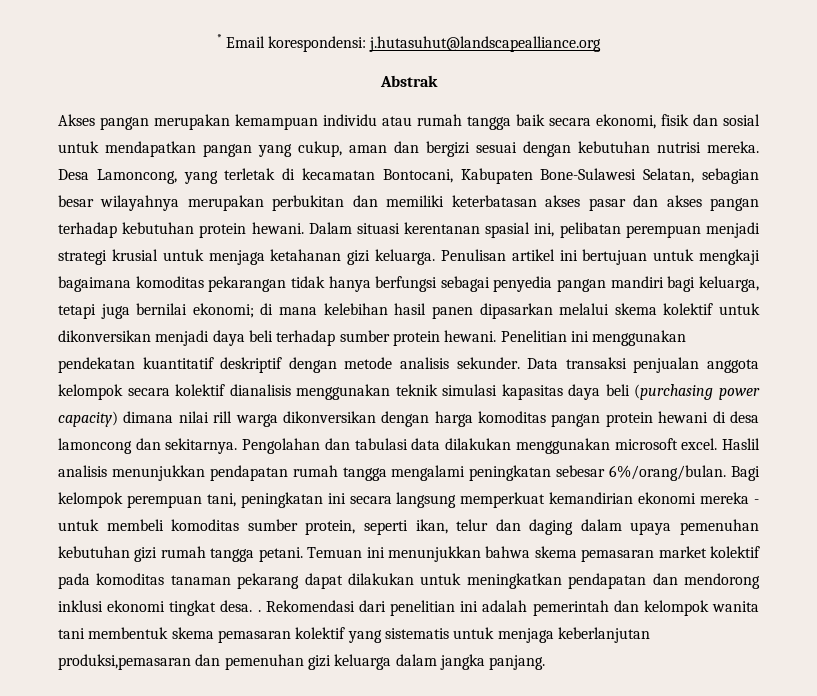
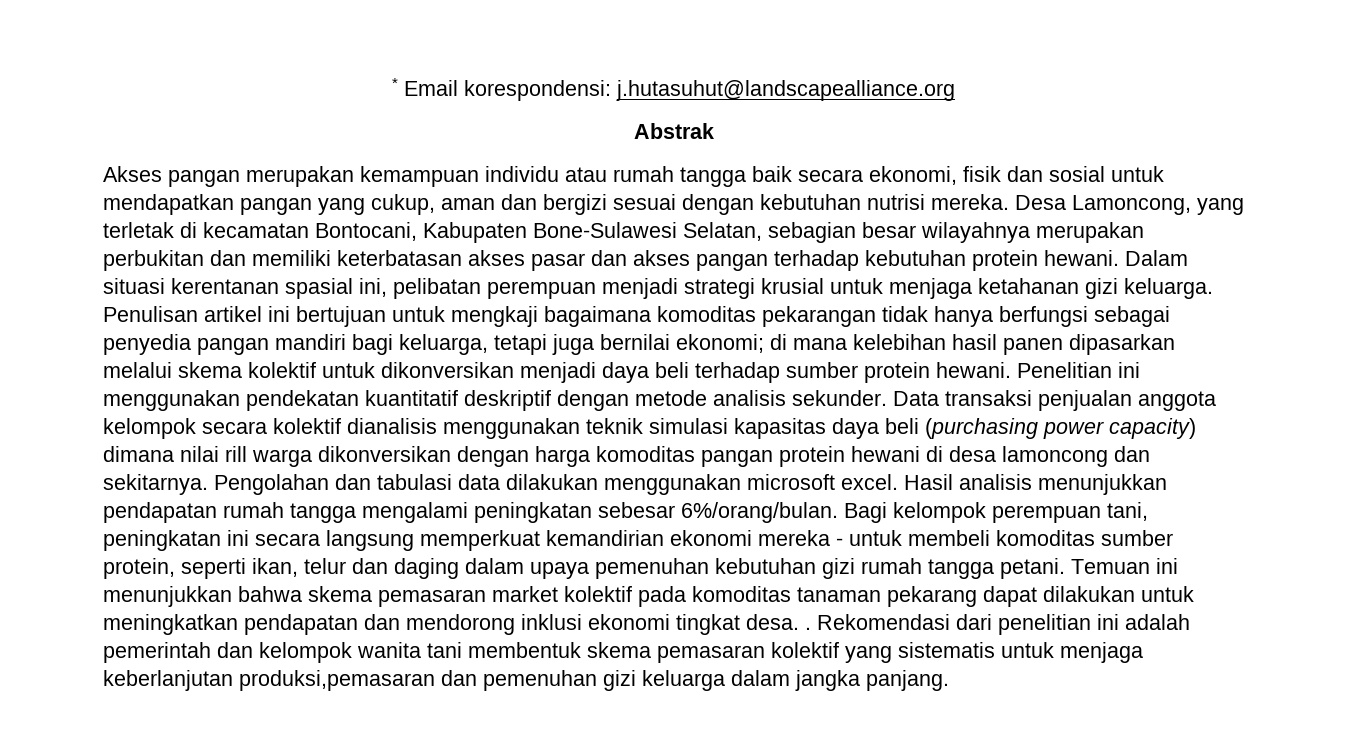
[722,438,761,450] Haslil -> [904,474,953,490] Hasil

